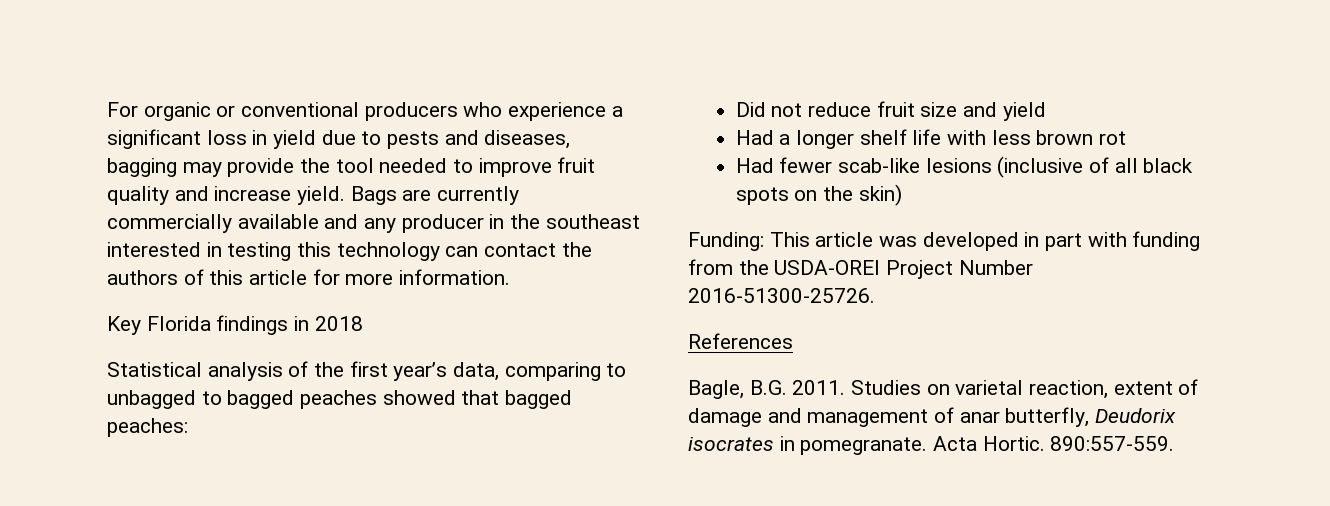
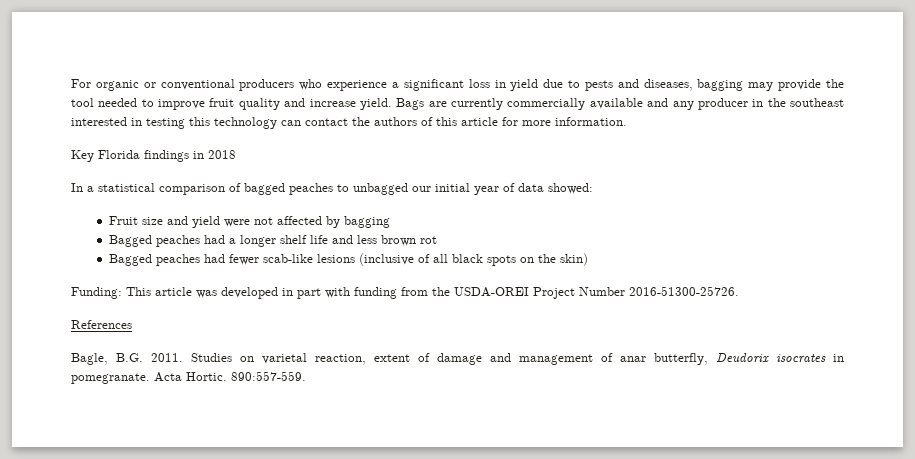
[107,361,627,381] [107,390,573,409] [107,418,188,437] [735,101,1046,121] [735,130,774,145] Statistical analysis of the first year’s data, comparing to unbagged to bagged peaches showed that bagged peaches: // Did not reduce fruit size and yield // Had -> [71,183,593,195] [108,216,390,228] [108,235,225,247] In a statistical comparison of bagged peaches to unbagged our initial year of data showed: // Fruit size and yield were not affected by bagging // Bagged peaches had
[947,130,987,145] with -> [331,235,353,244] and
[735,158,774,173] Had -> [108,254,225,266] Bagged peaches had

